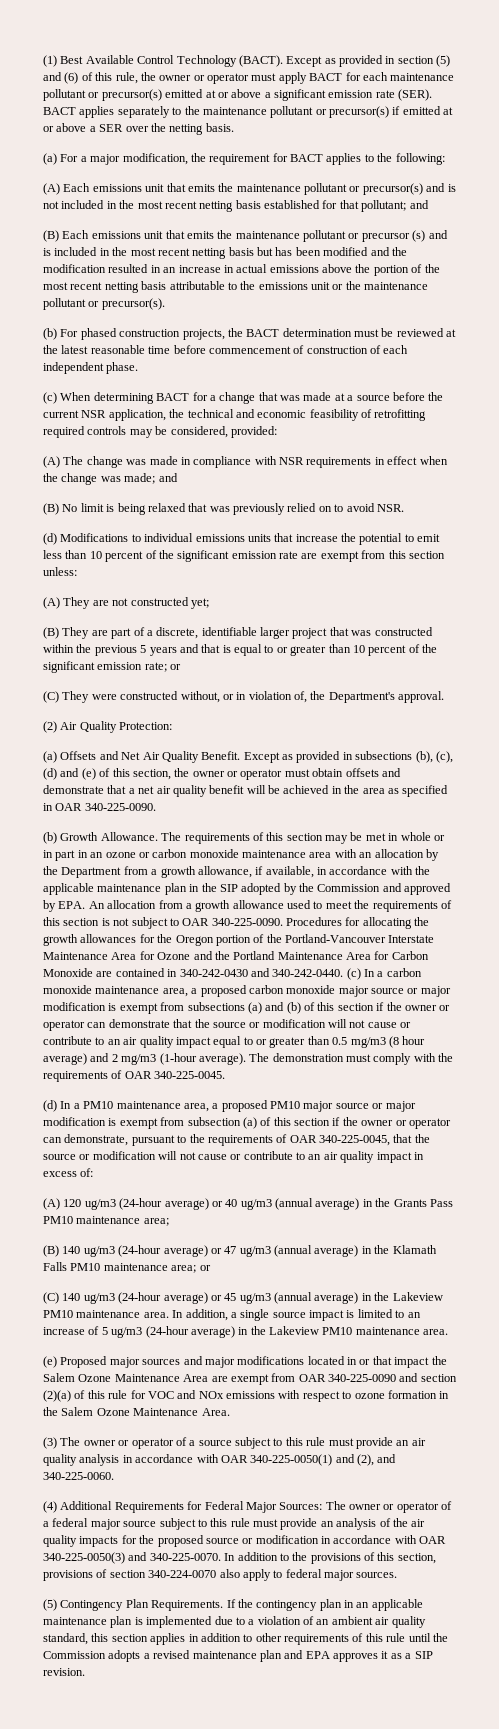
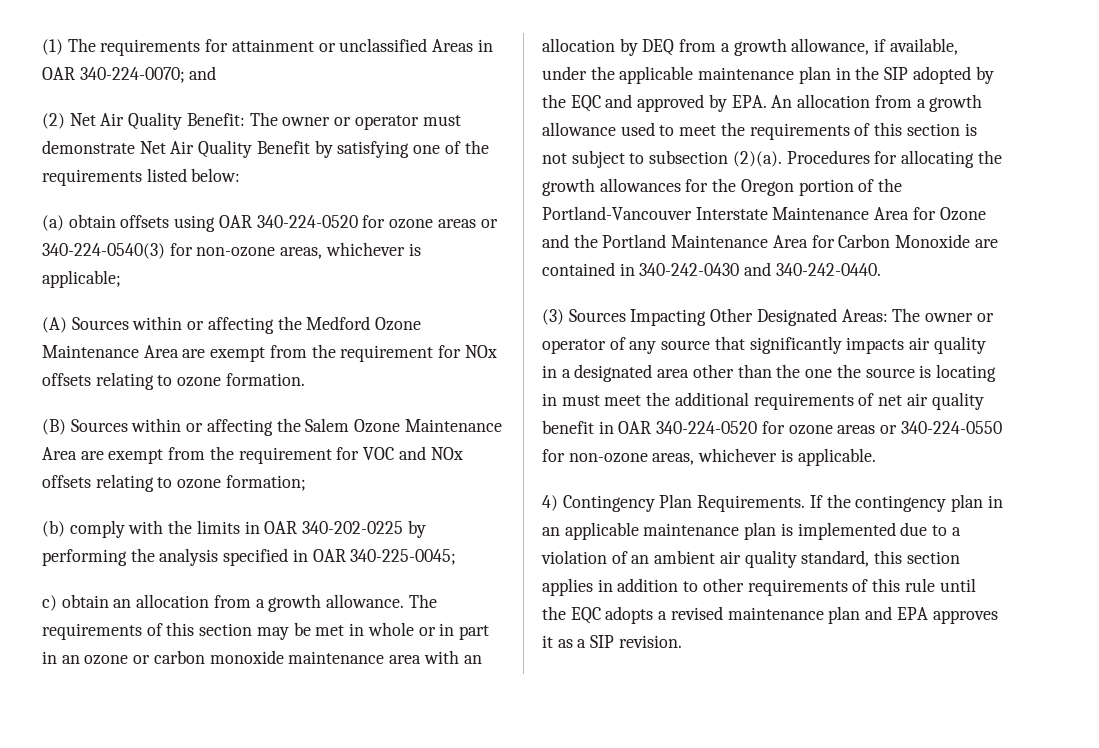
[60,55,451,67] [43,72,455,84] [43,89,433,101] [43,106,454,118] [43,123,234,135] [43,153,445,165] [43,183,456,195] [43,200,429,212] [43,230,448,242] [43,247,407,259] [43,264,440,276] [43,281,429,293] [43,298,165,310] [43,328,457,340] [43,345,409,354] [43,362,139,374] [43,392,444,404] [43,409,427,421] [43,426,277,438] [43,456,448,468] [43,473,178,485] [43,503,404,515] [43,533,441,545] [43,550,445,562] [43,567,77,576] [43,597,209,609] [43,627,433,639] [43,644,437,656] [43,661,182,673] [43,691,445,703] [43,721,173,733] [43,751,453,763] [43,768,401,780] [43,785,449,797] [43,803,156,811] [43,832,158,844] Best Available Control Technology (BACT). Except as provided in section (5) and (6) of this rule, the owner or operator must apply BACT for each maintenance pollutant or precursor(s) emitted at or above a significant emission rate (SER). BACT applies separately to the maintenance pollutant or precursor(s) if emitted at or above a SER over the netting basis. // (a) For a major modification, the requirement for BACT applies to the following: // (A) Each emissions unit that emits the maintenance pollutant or precursor(s) and is not included in the most recent netting basis established for that pollutant; and // (B) Each emissions unit that emits the maintenance pollutant or precursor (s) and is included in the most recent netting basis but has been modified and the modification resulted in an increase in actual emissions above the portion of the most recent netting basis attributable to the emissions unit or the maintenance pollutant or precursor(s). // (b) For phased construction projects, the BACT determination must be reviewed at the latest reasonable time before commencement of construction of each independent phase. // (c) When determining BACT for a change that was made at a source before the current NSR application, the technical and economic feasibility of retrofitting required controls may be considered, provided: // (A) The change was made in compliance with NSR requirements in effect when the change was made; and // (B) No limit is being relaxed that was previously relied on to avoid NSR. // (d) Modifications to individual emissions units that increase the potential to emit less than 10 percent of the significant emission rate are exempt from this section unless: // (A) They are not constructed yet; // (B) They are part of a discrete, identifiable larger project that was constructed within the previous 5 years and that is equal to or greater than 10 percent of the significant emission rate; or // (C) They were constructed without, or in violation of, the Department's approval. // (2) Air Quality Protection: // (a) Offsets and Net Air Quality Benefit. Except as provided in subsections (b), (c), (d) and (e) of this section, the owner or operator must obtain offsets and demonstrate that a net air quality benefit will be achieved in the area as specified in OAR 340-225-0090. // (b) Growth Allowance. -> [67,38,493,56] [42,66,217,83] [42,112,461,130] [42,140,489,158] [42,168,241,186] [42,214,498,232] [42,242,421,259] [42,270,121,288] [42,316,422,334] [42,344,497,362] [42,372,305,390] [42,418,502,436] [42,446,463,464] [42,474,306,492] [42,520,426,538] [42,548,457,566] [42,594,405,612] The requirements for attainment or unclassified Areas in OAR 340-224-0070; and // (2) Net Air Quality Benefit: The owner or operator must demonstrate Net Air Quality Benefit by satisfying one of the requirements listed below: // (a) obtain offsets using OAR 340-224-0520 for ozone areas or 340-224-0540(3) for non-ozone areas, whichever is applicable; // (A) Sources within or affecting the Medford Ozone Maintenance Area are exempt from the requirement for NOx offsets relating to ozone formation. // (B) Sources within or affecting the Salem Ozone Maintenance Area are exempt from the requirement for VOC and NOx offsets relating to ozone formation; // (b) comply with the limits in OAR 340-202-0225 by performing the analysis specified in OAR 340-225-0045; // c) obtain an allocation from a growth allowance.
[43,866,122,878] the Department -> [642,39,675,56] DEQ
[317,866,413,875] in accordance with -> [542,66,587,80] under
[317,884,381,892] Commission -> [570,95,601,112] EQC
[182,918,283,926] OAR 340-225-0090. -> [649,150,782,167] subsection (2)(a).
[346,968,422,980] [43,985,451,997] [43,1002,451,1014] [43,1019,412,1031] [43,1036,426,1048] [43,1053,454,1065] [43,1070,226,1082] [43,1100,416,1112] [43,1117,451,1129] [43,1134,430,1146] [43,1151,424,1163] [43,1168,94,1177] [43,1198,453,1210] [43,1216,169,1226] [43,1245,437,1257] [43,1262,211,1273] [43,1292,443,1304] [43,1309,421,1321] [43,1326,449,1338] [43,1356,447,1368] [43,1373,457,1385] [43,1390,450,1402] [43,1407,230,1416] [43,1437,426,1449] [43,1454,397,1466] [43,1472,114,1480] [43,1501,453,1513] [43,1518,426,1530] [43,1535,447,1547] [43,1552,436,1564] [43,1569,398,1581] [43,1599,57,1611] (c) In a carbon monoxide maintenance area, a proposed carbon monoxide major source or major modification is exempt from subsections (a) and (b) of this section if the owner or operator can demonstrate that the source or modification will not cause or contribute to an air quality impact equal to or greater than 0.5 mg/m3 (8 hour average) and 2 mg/m3 (1-hour average). The demonstration must comply with the requirements of OAR 340-225-0045. // (d) In a PM10 maintenance area, a proposed PM10 major source or major modification is exempt from subsection (a) of this section if the owner or operator can demonstrate, pursuant to the requirements of OAR 340-225-0045, that the source or modification will not cause or contribute to an air quality impact in excess of: // (A) 120 ug/m3 (24-hour average) or 40 ug/m3 (annual average) in the Grants Pass PM10 maintenance area; // (B) 140 ug/m3 (24-hour average) or 47 ug/m3 (annual average) in the Klamath Falls PM10 maintenance area; or // (C) 140 ug/m3 (24-hour average) or 45 ug/m3 (annual average) in the Lakeview PM10 maintenance area. In addition, a single source impact is limited to an increase of 5 ug/m3 (24-hour average) in the Lakeview PM10 maintenance area. // (e) Proposed major sources and major modifications located in or that impact the Salem Ozone Maintenance Area are exempt from OAR 340-225-0090 and section (2)(a) of this rule for VOC and NOx emissions with respect to ozone formation in the Salem Ozone Maintenance Area. // (3) The owner or operator of a source subject to this rule must provide an air quality analysis in accordance with OAR 340-225-0050(1) and (2), and 340-225-0060. // (4) Additional Requirements for Federal Major Sources: The owner or operator of a federal major source subject to this rule must provide an analysis of the air quality impacts for the proposed source or modification in accordance with OAR 340-225-0050(3) and 340-225-0070. In addition to the provisions of this section, provisions of section 340-224-0070 also apply to federal major sources. // (5) -> [542,308,994,326] [542,336,986,354] [542,364,996,382] [542,392,984,410] [542,420,1002,435] [542,448,876,466] [542,495,558,511] // (3) Sources Impacting Other Designated Areas: The owner or operator of any source that significantly impacts air quality in a designated area other than the one the source is locating in must meet the additional requirements of net air quality benefit in OAR 340-224-0520 for ozone areas or 340-224-0550 for non-ozone areas, whichever is applicable. // 4)
[43,1651,106,1659] Commission -> [570,607,601,624] EQC

